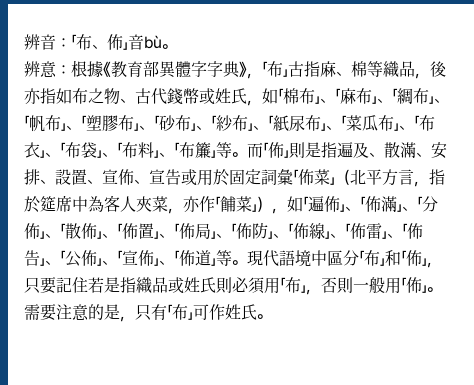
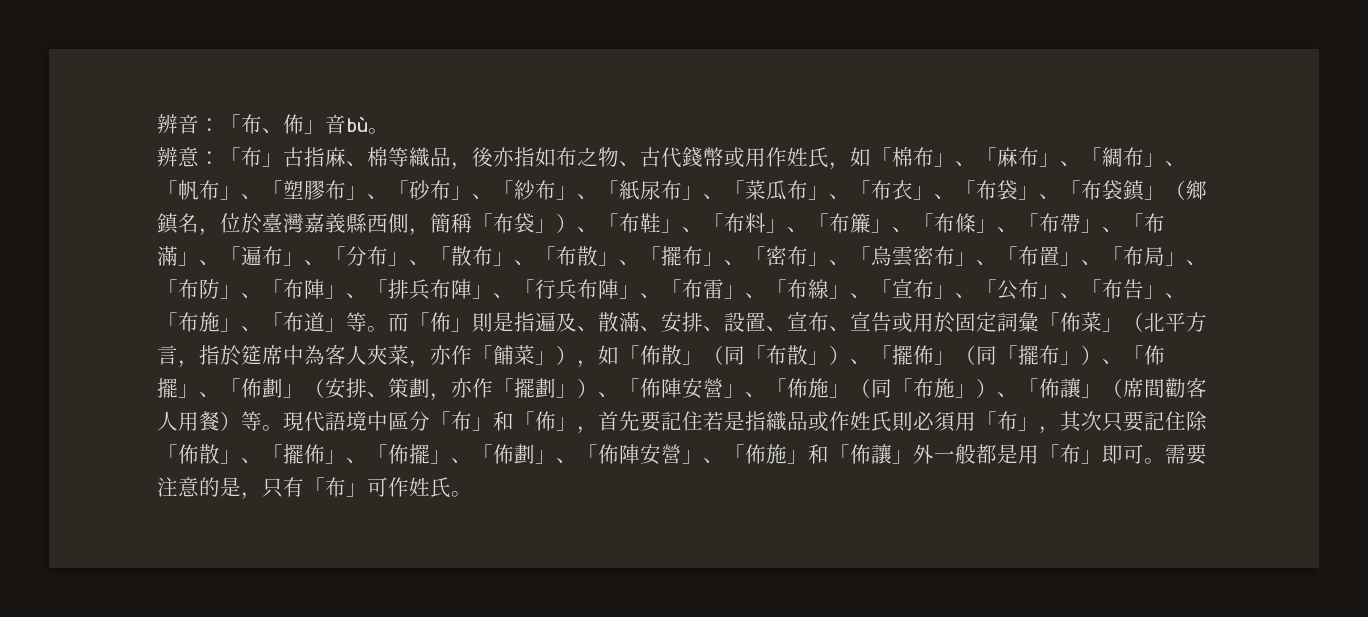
[71,60,262,79] 根據《教育部異體字字典》， -> (220, 158) none
(215, 96) none -> [745,147,787,167] 用作
[138,142,211,158] 料」、「布簾 -> [1102,180,1207,201] [157,213,1165,236] [157,246,1207,267] [157,279,1186,300] [157,312,325,332] 袋鎮」（鄉鎮名，位於臺灣嘉義縣西側，簡稱「布袋」）、「布鞋」、「布料」、「布簾」、「布條」、「布帶」、「布滿」、「遍布」、「分布」、「散布」、「布散」、「擺布」、「密布」、「烏雲密布」、「布置」、「布局」、「布防」、「布陣」、「排兵布陣」、「行兵布陣」、「布雷」、「布線」、「宣布」、「公布」、「布告」、「布施」、「布道
[118,169,134,185] 佈 -> [808,312,829,332] 布
[308,196,438,212] [24,222,423,239] [24,250,216,267] 遍佈」、「佈滿」、「分佈」、「散佈」、「佈置」、「佈局」、「佈防」、「佈線」、「佈雷」、「佈告」、「公佈」、「宣佈」、「佈道」 -> [640,345,1165,365] [157,378,1207,401] [157,411,241,431] 佈散」（同「布散」）、「擺佈」（同「擺布」）、「佈擺」、「佈劃」（安排、策劃，亦作「擺劃」）、「佈陣安營」、「佈施」（同「布施」）、「佈讓」（席間勸客人用餐）
[24,277,40,294] 只 -> [598,411,640,431] 首先
(184, 285) none -> [829,411,850,431] 作
[321,277,427,294] 否則一般用「佈」 -> [1060,411,1207,432] [157,444,1144,465] 其次只要記住除「佈散」、「擺佈」、「佈擺」、「佈劃」、「佈陣安營」、「佈施」和「佈讓」外一般都是用「布」即可

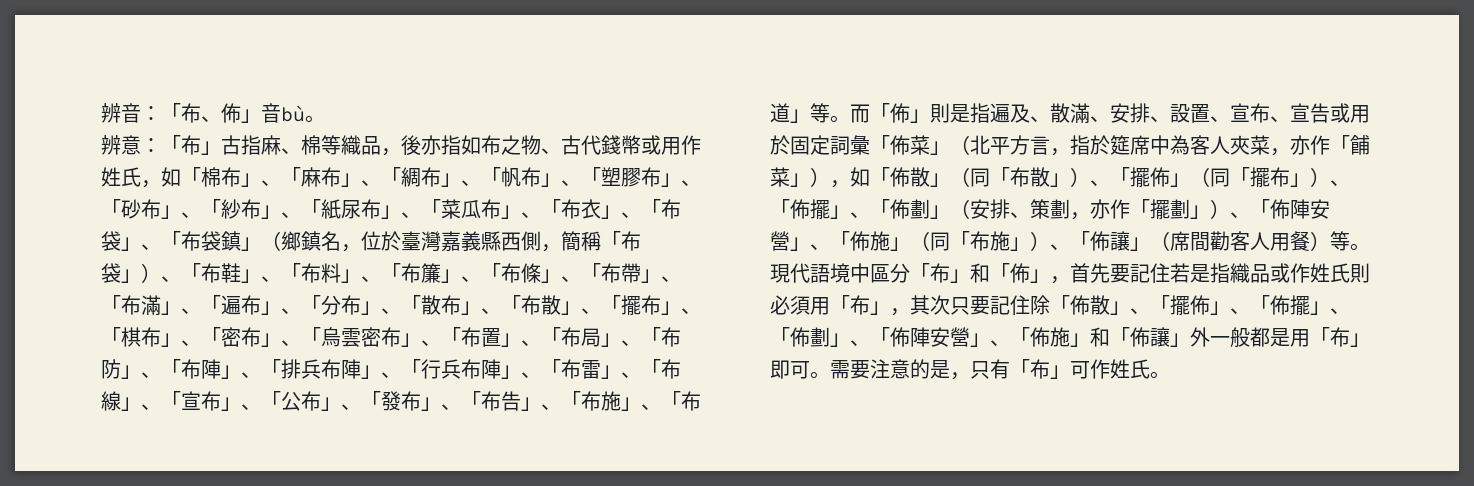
(766, 255) none -> [121,327,221,347] 棋布」、「
(1102, 288) none -> [381,391,481,411] 發布」、「

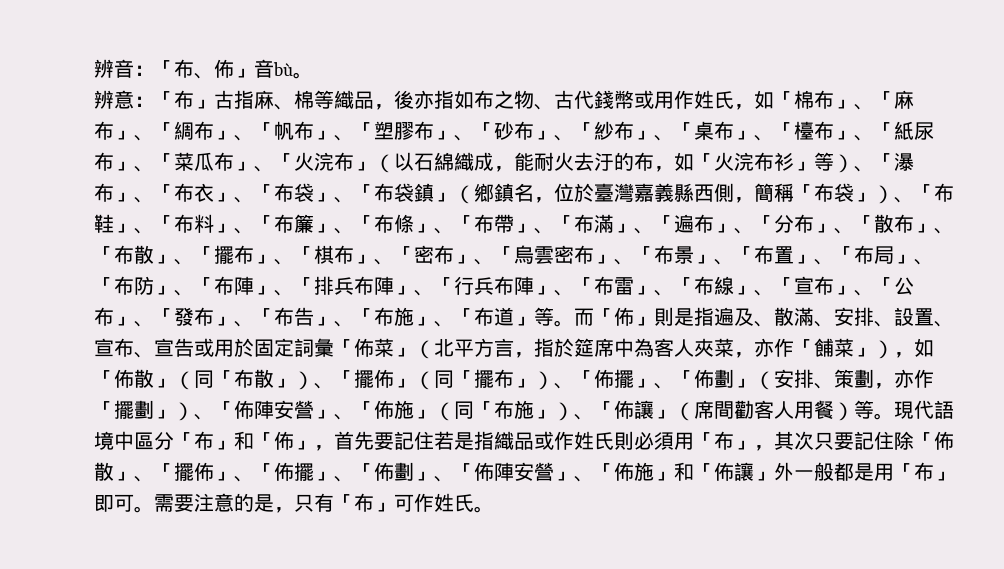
(321, 208) none -> [694,121,894,141] 桌布」、「檯布」、「
(561, 208) none -> [294,152,914,173] [94,183,174,203] 火浣布」（以石綿織成，能耐火去汙的布，如「火浣布衫」等）、「瀑布」、「
(481, 337) none -> [674,245,774,265] 景」、「布

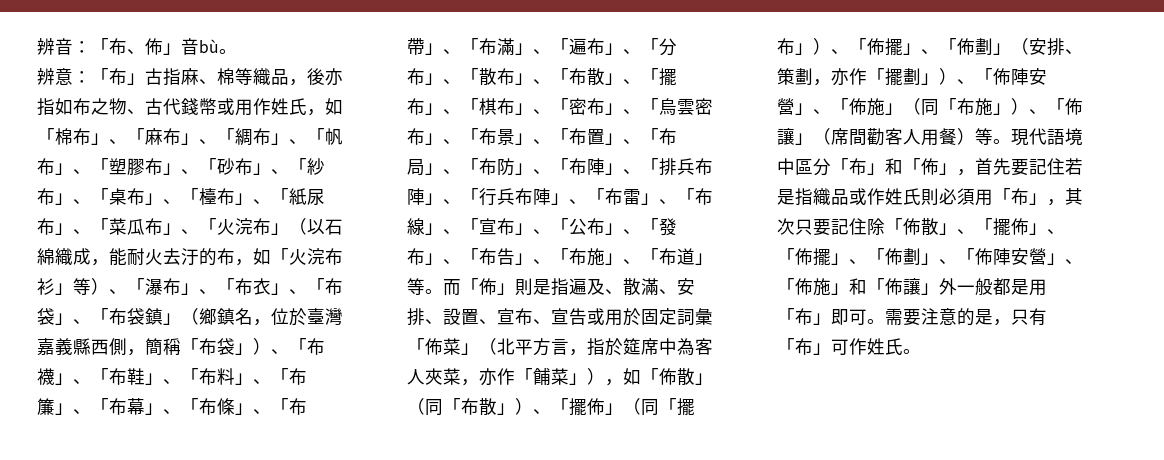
(954, 192) none -> [37,368,127,386] 襪」、「布
(394, 223) none -> [127,398,217,415] 幕」、「布

